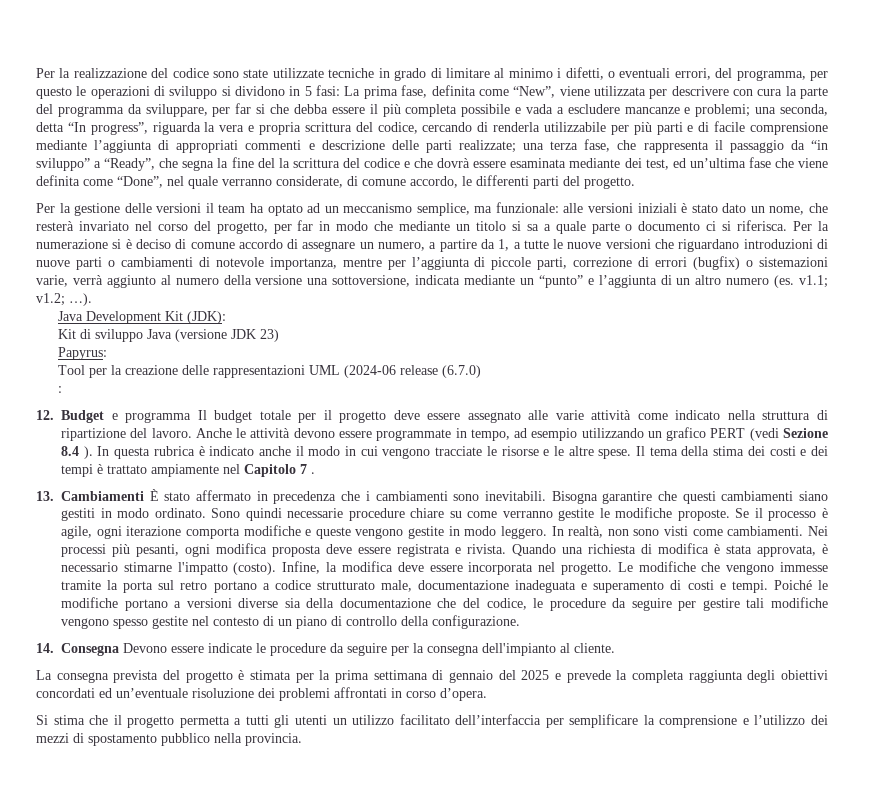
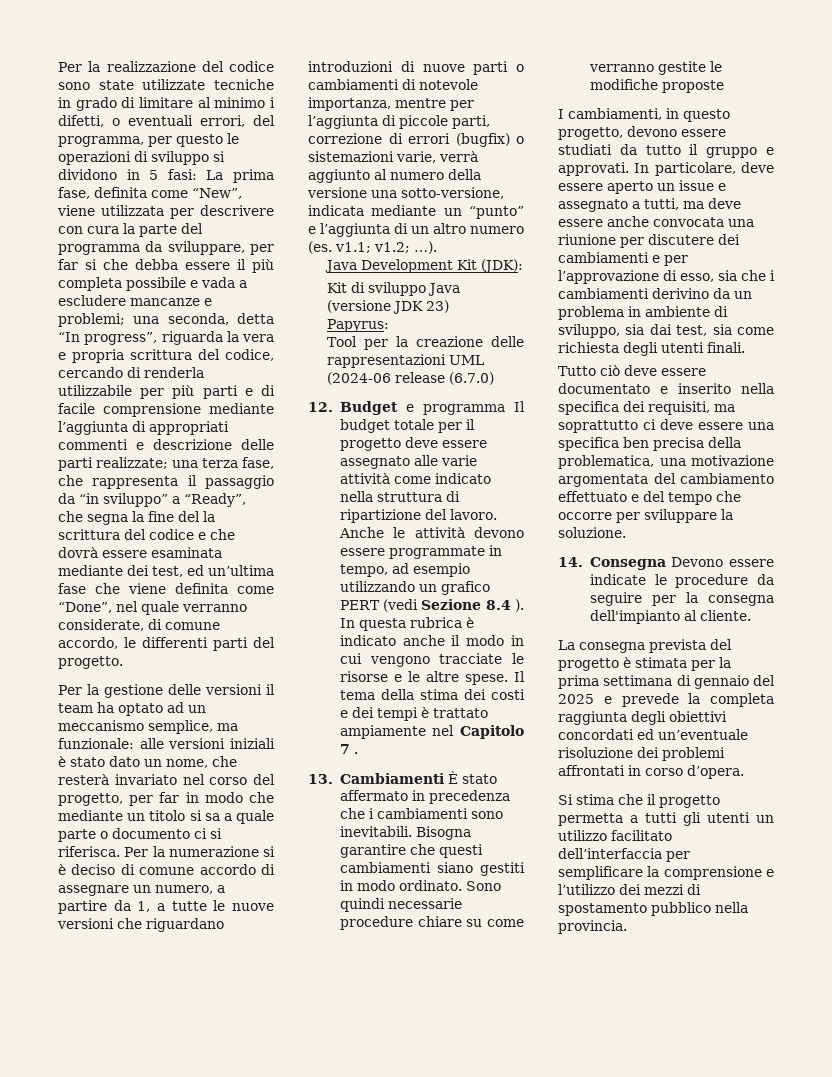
[332,275,411,287] sottoversione, -> [401,187,504,199] sotto-versione,
[58,386,63,393] // : -> (494, 378) none
[677,508,828,521] [61,525,829,539] [61,543,828,557] [61,561,828,575] [61,580,828,593] [61,597,828,611] [61,615,520,629] proposte. Se il processo è agile, ogni iterazione comporta modifiche e queste vengono gestite in modo leggero. In realtà, non sono visti come cambiamenti. Nei processi più pesanti, ogni modifica proposta deve essere registrata e rivista. Quando una richiesta di modifica è stata approvata, è necessario stimarne l'impatto (costo). Infine, la modifica deve essere incorporata nel progetto. Le modifiche che vengono immesse tramite la porta sul retro portano a codice strutturato male, documentazione inadeguata e superamento di costi e tempi. Poiché le modifiche portano a versioni diverse sia della documentazione che del codice, le procedure da seguire per gestire tali modifiche vengono spesso gestite nel contesto di un piano di controllo della configurazione. -> [661,80,724,93] [558,108,730,122] [558,126,726,140] [558,144,774,158] [558,162,774,176] [558,180,726,194] [558,198,741,212] [558,216,754,227] [558,234,740,248] [558,252,688,266] [558,270,775,284] [558,288,752,299] [558,306,728,320] [558,324,774,338] [558,342,745,356] [558,365,706,376] [558,383,774,394] [558,401,735,415] [558,419,774,433] [558,437,741,451] [558,455,774,469] [558,473,774,487] [558,491,741,505] [558,509,733,523] [558,527,626,538] proposte // I cambiamenti, in questo progetto, devono essere studiati da tutto il gruppo e approvati. In particolare, deve essere aperto un issue e assegnato a tutti, ma deve essere anche convocata una riunione per discutere dei cambiamenti e per l’approvazione di esso, sia che i cambiamenti derivino da un problema in ambiente di sviluppo, sia dai test, sia come richiesta degli utenti finali. // Tutto ciò deve essere documentato e inserito nella specifica dei requisiti, ma soprattutto ci deve essere una specifica ben precisa della problematica, una motivazione argomentata del cambiamento effettuato e del tempo che occorre per sviluppare la soluzione.

